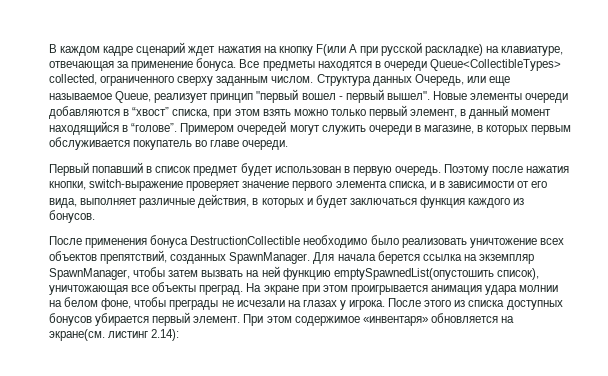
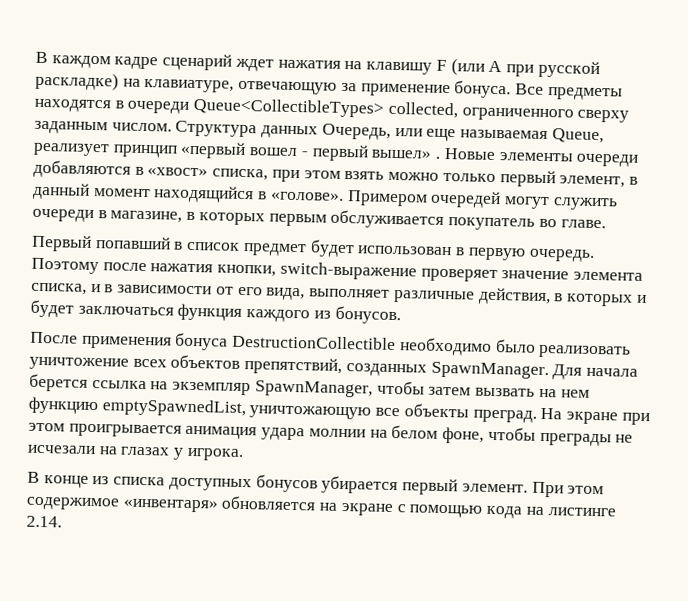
[278,44,346,56] кнопку F(или -> [366,58,485,76] клавишу F (или
[49,61,114,71] отвечающая -> [238,80,338,95] отвечающую
[49,93,112,100] называемое -> [460,129,549,140] называемая
[256,89,299,103] "первый -> [180,141,247,160] «первый
[386,91,430,100] вышел". -> [371,149,441,159] вышел» .
[132,107,170,116] “хвост” -> [147,167,209,177] «хвост»
[131,123,178,132] “голове”. -> [269,191,344,201] «голове».
[210,140,289,150] главе очереди. -> [560,219,606,229] главе.
[292,181,333,191] первого -> (570, 275) none
[261,266,539,280] [49,285,128,295] ней функцию emptySpawnedList(опустошить список), уничтожающая -> [560,389,590,398] [28,396,372,420] нем функцию emptySpawnedList, уничтожающую
[388,298,452,307] После этого -> [27,471,89,488] // В конце
[49,329,180,341] экране(см. листинг 2.14): -> [340,502,616,519] [26,515,62,528] экране с помощью кода на листинге 2.14.

